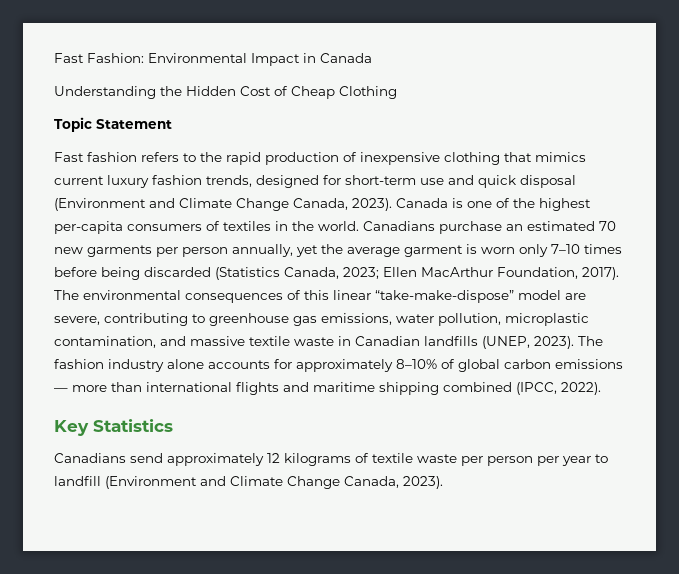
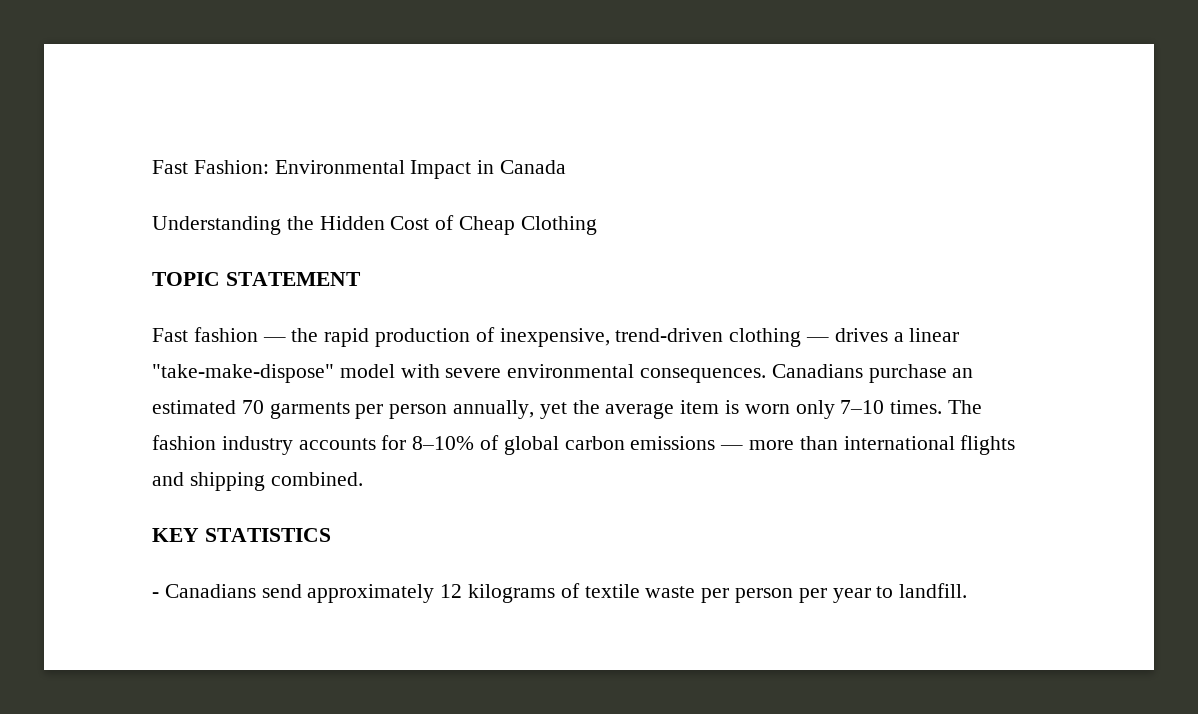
[54,117,172,132] Topic Statement -> [152,272,361,286] TOPIC STATEMENT
[141,152,196,162] refers to -> [262,337,286,342] —
[360,152,586,165] [54,175,576,188] [54,198,591,211] [54,221,359,234] inexpensive clothing that mimics current luxury fashion trends, designed for short-term use and quick disposal (Environment and Climate Change Canada, 2023). Canada is one of the highest per-capita consumers of textiles in the world. -> [499,328,960,347] [152,364,767,383] inexpensive, trend-driven clothing — drives a linear "take-make-dispose" model with severe environmental consequences.
[54,247,83,254] new -> (264, 407) none
[404,245,463,257] garment -> [680,400,720,414] item
[584,244,622,254] [54,267,619,280] [54,290,586,303] [54,313,589,326] [54,336,574,349] times before being discarded (Statistics Canada, 2023; Ellen MacArthur Foundation, 2017). The environmental consequences of this linear “take-make-dispose” model are severe, contributing to greenhouse gas emissions, water pollution, microplastic contamination, and massive textile waste in Canadian landfills (UNEP, 2023). -> [890,400,943,414] times.
[167,359,204,369] alone -> (293, 445) none
[296,359,393,372] approximately -> (407, 442) none
[313,382,601,395] [54,419,173,436] maritime shipping combined (IPCC, 2022). // Key Statistics // -> [189,472,363,491] [152,528,331,542] [152,592,159,598] shipping combined. // KEY STATISTICS // -
[54,476,443,489] landfill (Environment and Climate Change Canada, 2023). -> [899,583,968,598] landfill.

